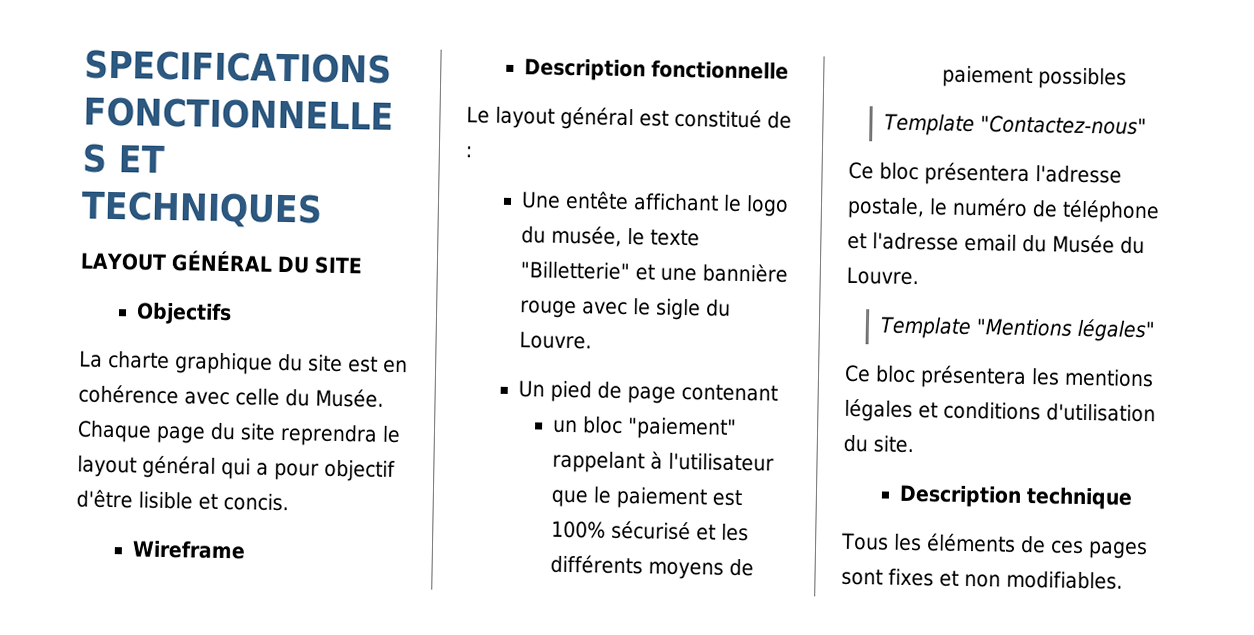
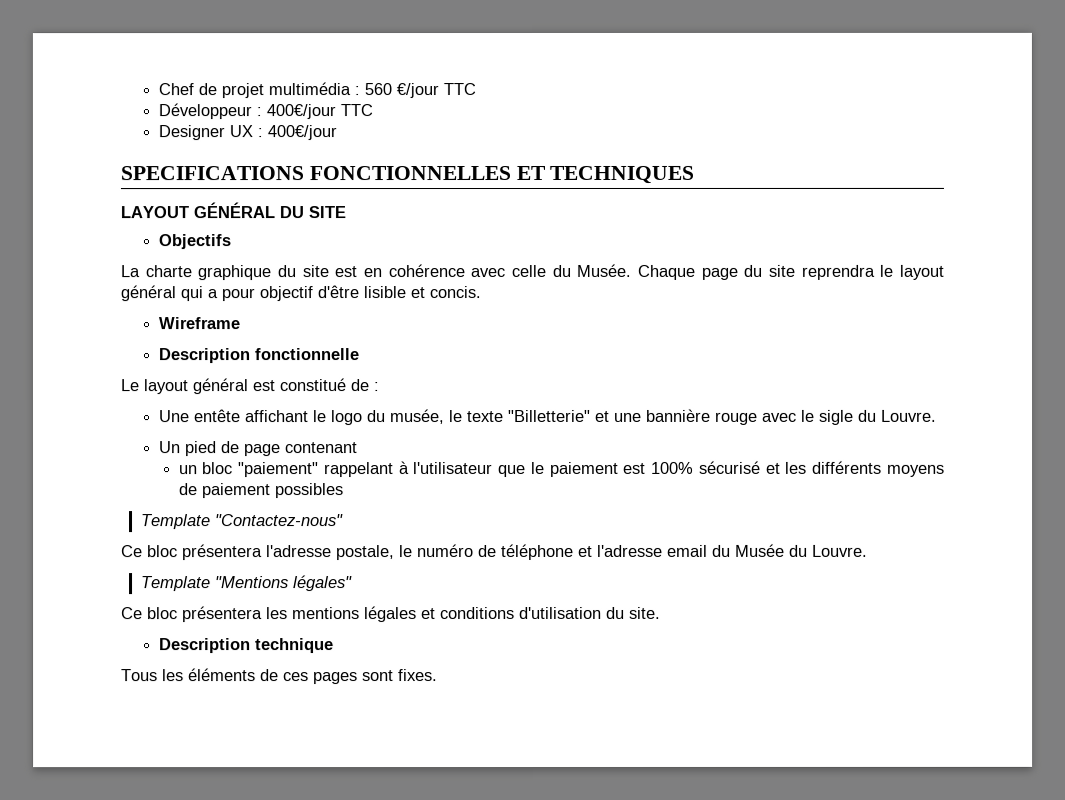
(84, 66) none -> [157,82,476,99] [157,103,373,120] [157,125,337,141] Chef de projet multimédia : 560 €/jour TTC // Développeur : 400€/jour TTC // Designer UX : 400€/jour //
[888,568,1123,590] fixes et non modifiables. -> [398,669,438,682] fixes.

